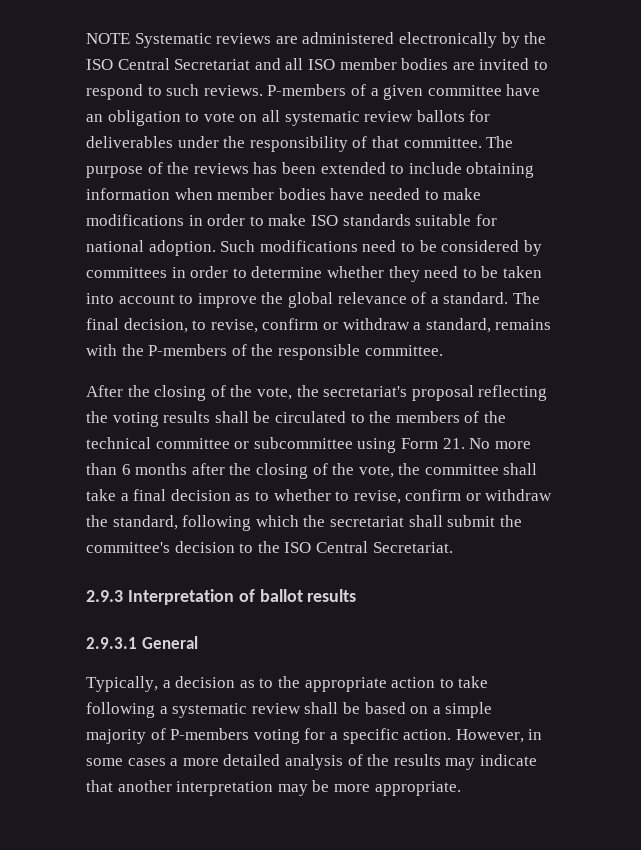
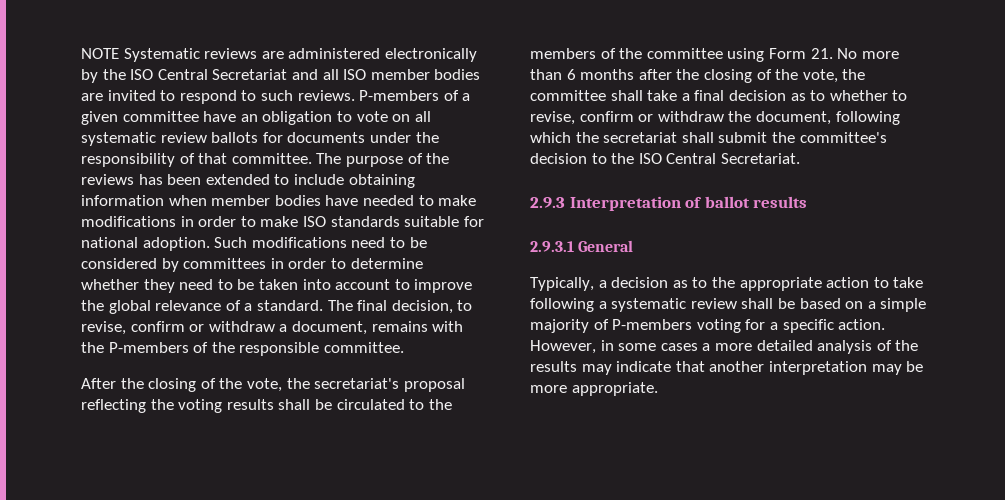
[86,136,173,148] deliverables -> [287,132,366,143] documents
[425,318,491,333] standard, -> [291,321,367,335] document,
[86,437,353,449] technical committee or subcommittee -> [646,48,723,59] committee
[112,515,178,530] standard, -> [755,111,831,125] document,

